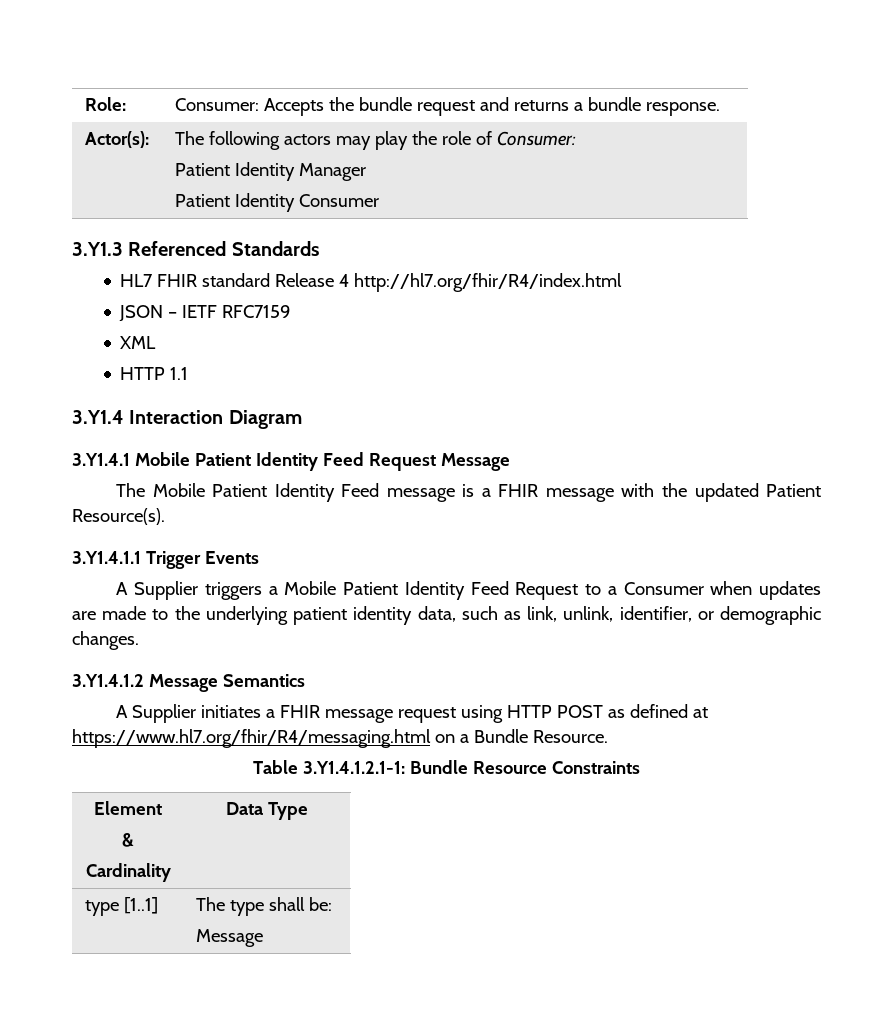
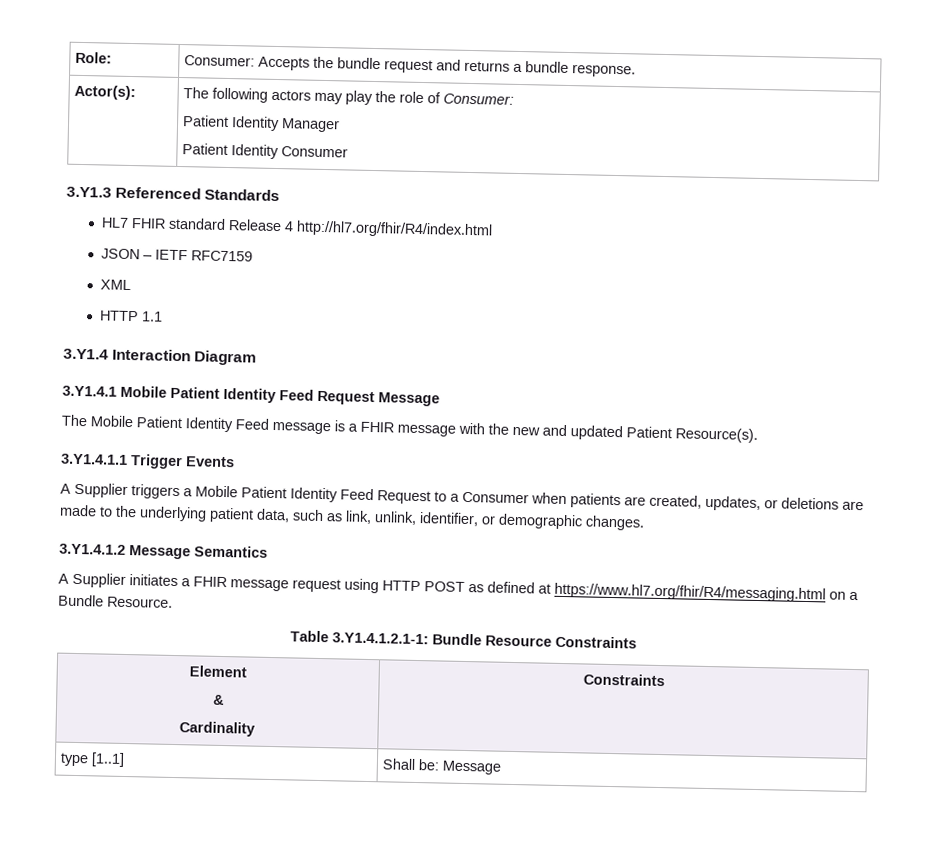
(687, 490) none -> [512,424,567,437] new and
[758,581,821,600] updates -> [570,493,839,512] patients are created, updates, or deletions
[353,606,413,625] identity -> (254, 515) none
[225,802,309,820] Data Type -> [582,673,665,687] Constraints
[195,897,305,916] The type shall -> [381,758,416,770] Shall
(332, 904) // -> (440, 765) none

